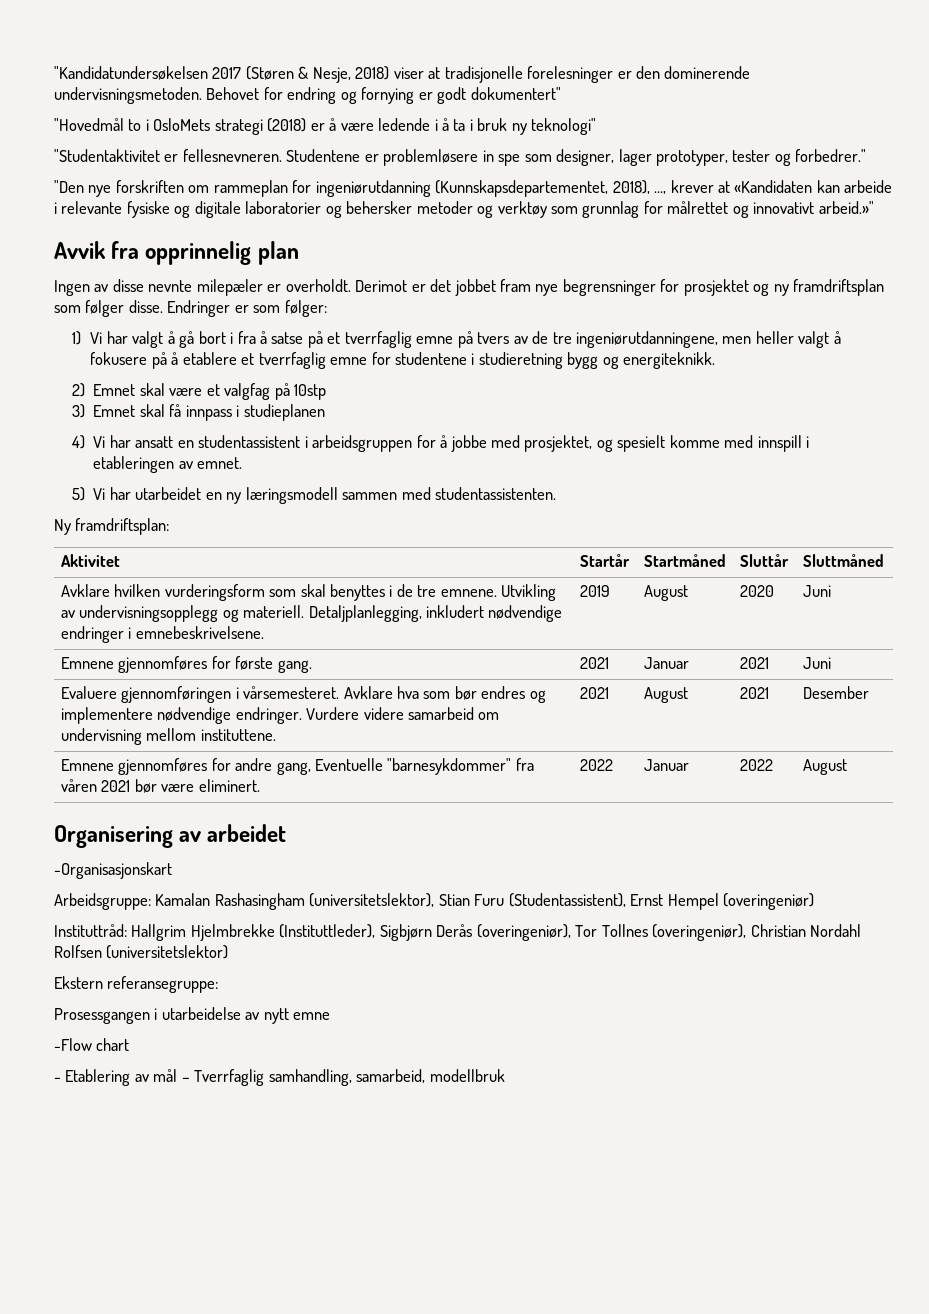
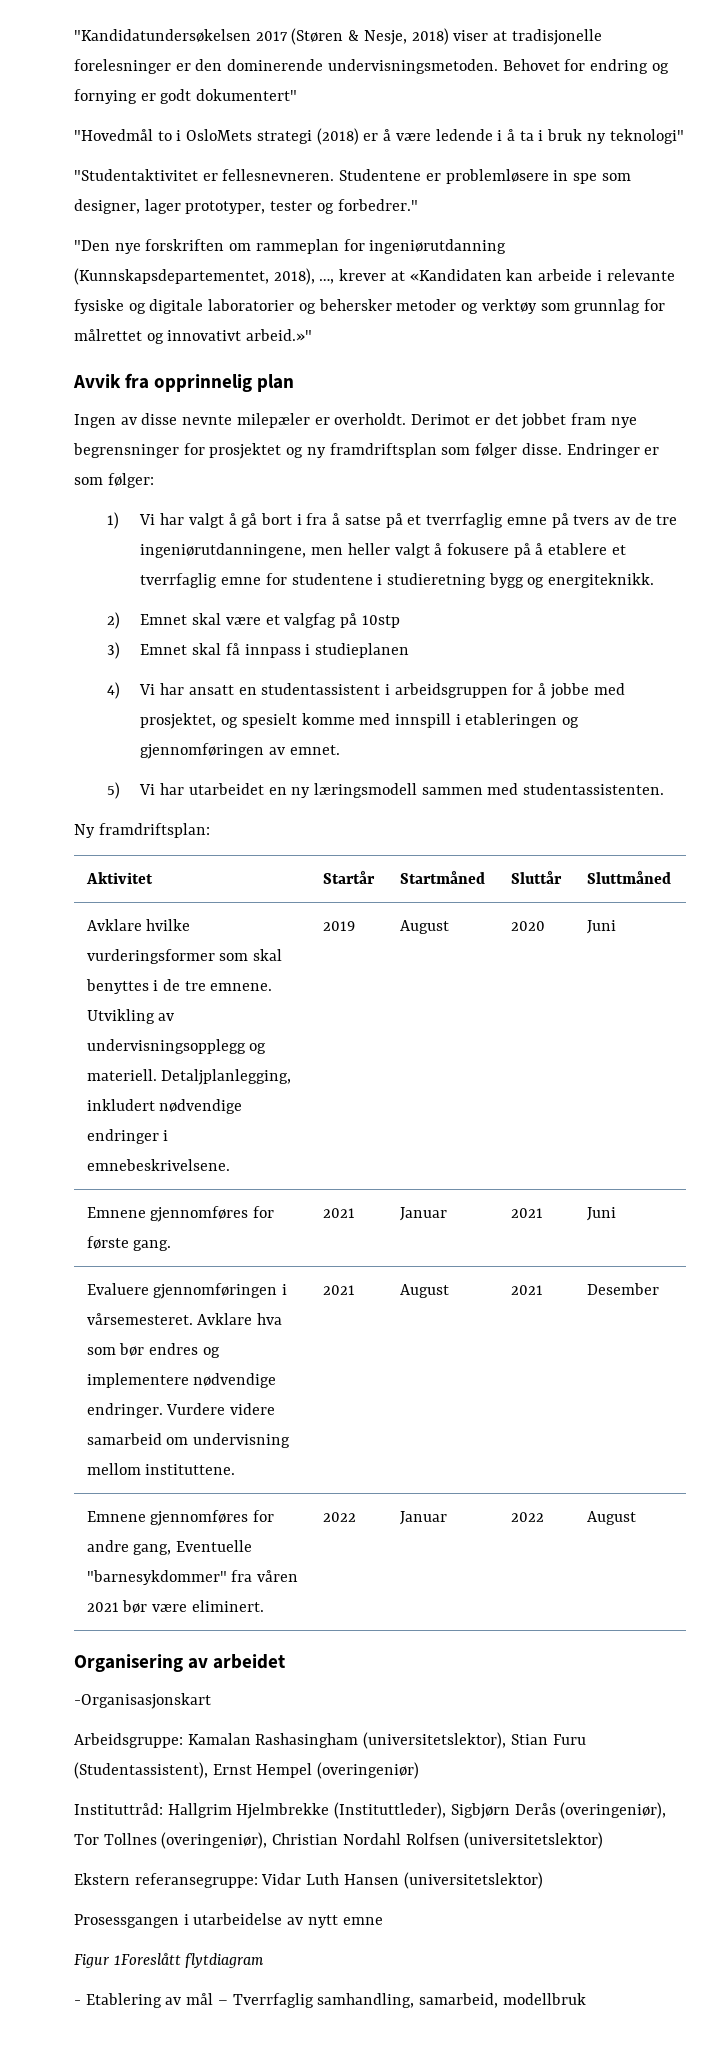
(175, 464) none -> [562,717,580,728] [140,743,265,759] og gjennomføringen
[114,584,265,601] hvilken vurderingsform -> [146,919,191,931] [86,949,215,964] hvilke vurderingsformer
(219, 984) none -> [261,1872,543,1889] Vidar Luth Hansen (universitetslektor)
[54,1038,130,1051] -Flow chart -> [74,1953,265,1968] Figur 1Foreslått flytdiagram

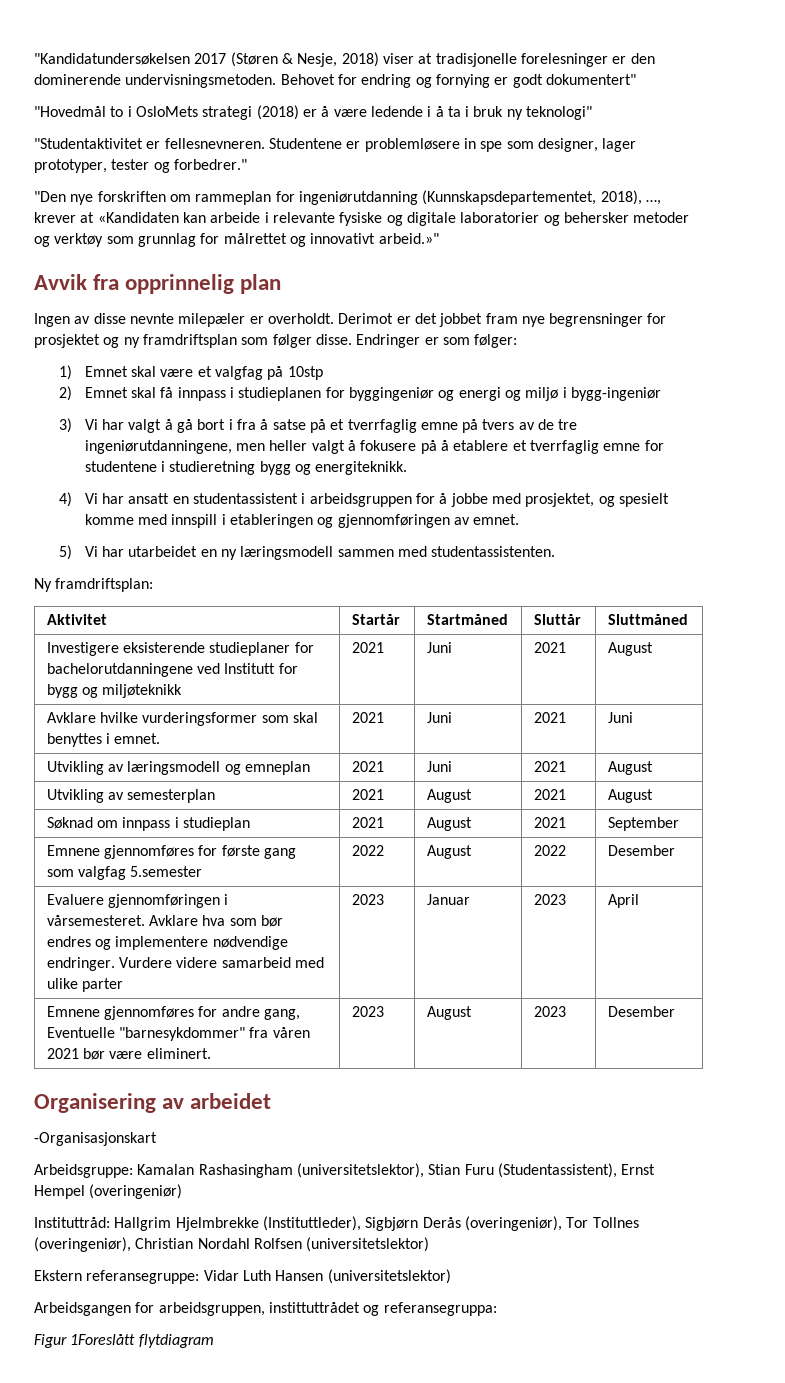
(120, 520) none -> [84,366,323,380] [59,386,661,401] [59,418,73,433] Emnet skal være et valgfag på 10stp // 2) Emnet skal få innpass i studieplanen for byggingeniør og energi og miljø i bygg-ingeniør // 3)
[107,612,400,629] [107,642,409,659] // 2) Emnet skal være et valgfag på 10stp // 3) Emnet skal få innpass i studieplanen -> (408, 468) none
(671, 877) none -> [46,642,314,656] [46,663,298,677] [46,684,183,698] [351,642,384,653] [426,642,452,653] [533,642,566,653] [607,642,653,656] // Investigere eksisterende studieplaner for bachelorutdanningene ved Institutt for bygg og miljøteknikk | 2021 | Juni | 2021 | August
[163,979,273,991] [86,1009,175,1024] [86,1039,267,1054] [86,1069,292,1085] [86,1099,243,1114] [86,1129,169,1144] [86,1159,230,1171] [322,921,355,931] [399,920,449,934] [510,921,545,931] [586,920,616,934] [86,1206,275,1222] [86,1236,172,1251] [322,1208,355,1218] [399,1207,447,1221] [510,1208,543,1218] [586,1207,616,1221] de tre emnene. Utvikling av undervisningsopplegg og materiell. Detaljplanlegging, inkludert nødvendige endringer i emnebeskrivelsene. | 2019 | August | 2020 | Juni // Emnene gjennomføres for første gang. | 2021 | Januar | 2021 | Juni -> [114,733,161,744] [351,712,384,723] [426,712,452,723] [533,712,566,723] [607,712,633,723] [46,761,311,775] [351,761,384,772] [426,761,452,772] [533,761,566,772] [607,761,653,775] [46,789,216,803] [351,789,384,800] [426,789,472,803] [533,789,566,800] [607,789,653,803] [46,817,251,831] [351,817,384,828] [426,817,472,831] [533,817,566,828] [607,817,679,831] [46,845,297,859] [46,866,203,880] [351,845,384,856] [426,845,472,859] [533,845,566,856] [607,845,675,856] emnet. | 2021 | Juni | 2021 | Juni // Utvikling av læringsmodell og emneplan | 2021 | Juni | 2021 | August // Utvikling av semesterplan | 2021 | August | 2021 | August // Søknad om innpass i studieplan | 2021 | August | 2021 | September // Emnene gjennomføres for første gang som valgfag 5.semester | 2022 | August | 2022 | Desember
[166,1433,291,1448] [86,1463,236,1475] [322,1285,355,1295] [399,1284,449,1298] [510,1285,543,1295] [586,1283,659,1295] om undervisning mellom instituttene. | 2021 | August | 2021 | Desember -> [295,957,325,968] [46,978,124,992] [351,894,384,905] [426,894,470,905] [533,894,566,905] [607,894,639,908] med ulike parter | 2023 | Januar | 2023 | April
[322,1512,356,1522] [399,1511,447,1525] [510,1512,544,1522] [586,1511,636,1525] 2022 | Januar | 2022 | August -> [351,1006,384,1017] [426,1006,472,1020] [533,1006,566,1017] [607,1006,675,1017] 2023 | August | 2023 | Desember
[74,1913,383,1928] [74,1953,265,1968] [74,1993,586,2008] Prosessgangen i utarbeidelse av nytt emne // Figur 1Foreslått flytdiagram // - Etablering av mål – Tverrfaglig samhandling, samarbeid, modellbruk -> [34,1302,497,1316] [34,1334,214,1348] Arbeidsgangen for arbeidsgruppen, instittuttrådet og referansegruppa: // Figur 1Foreslått flytdiagram

